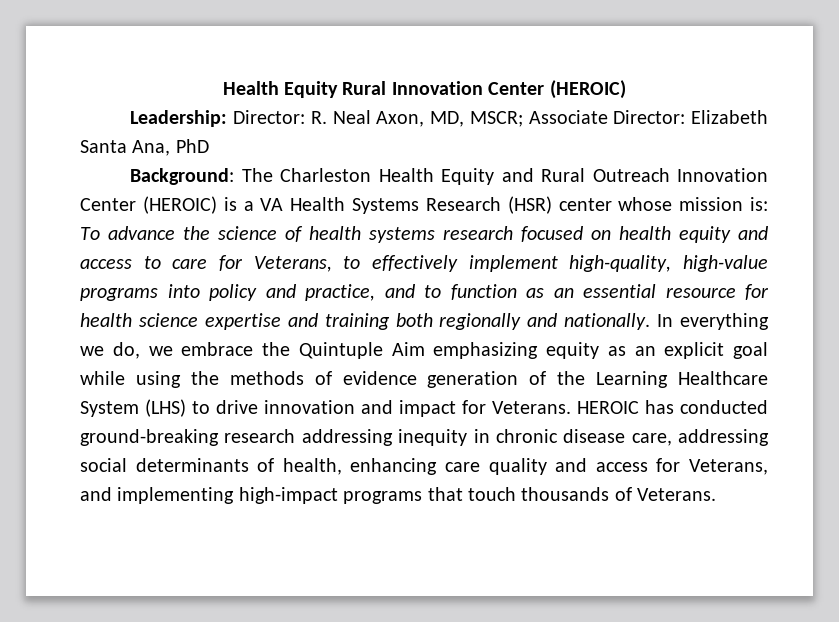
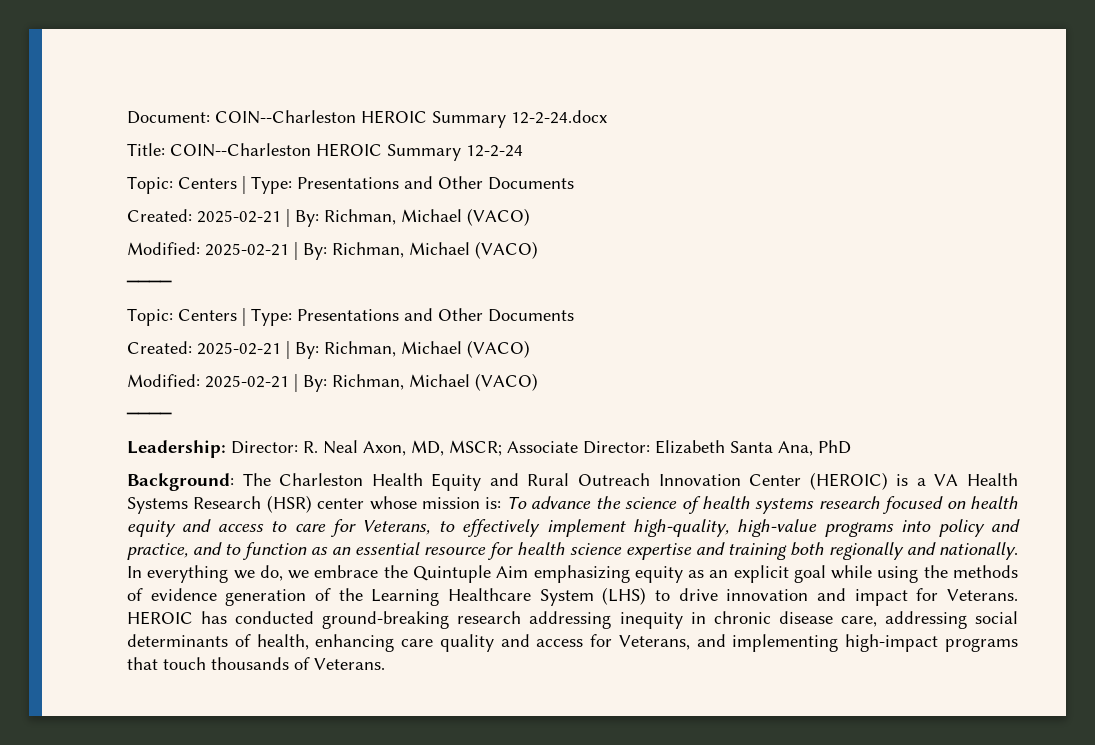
[222,80,626,99] Health Equity Rural Innovation Center (HEROIC) -> [127,110,607,128] [127,143,523,161] [127,176,574,194] [127,208,530,227] [127,241,538,260] [126,280,172,288] [127,308,574,326] [127,340,530,359] [127,373,538,392] [126,412,172,420] Document: COIN--Charleston HEROIC Summary 12-2-24.docx // Title: COIN--Charleston HEROIC Summary 12-2-24 // Topic: Centers | Type: Presentations and Other Documents // Created: 2025-02-21 | By: Richman, Michael (VACO) // Modified: 2025-02-21 | By: Richman, Michael (VACO) // ──── // Topic: Centers | Type: Presentations and Other Documents // Created: 2025-02-21 | By: Richman, Michael (VACO) // Modified: 2025-02-21 | By: Richman, Michael (VACO) // ────

